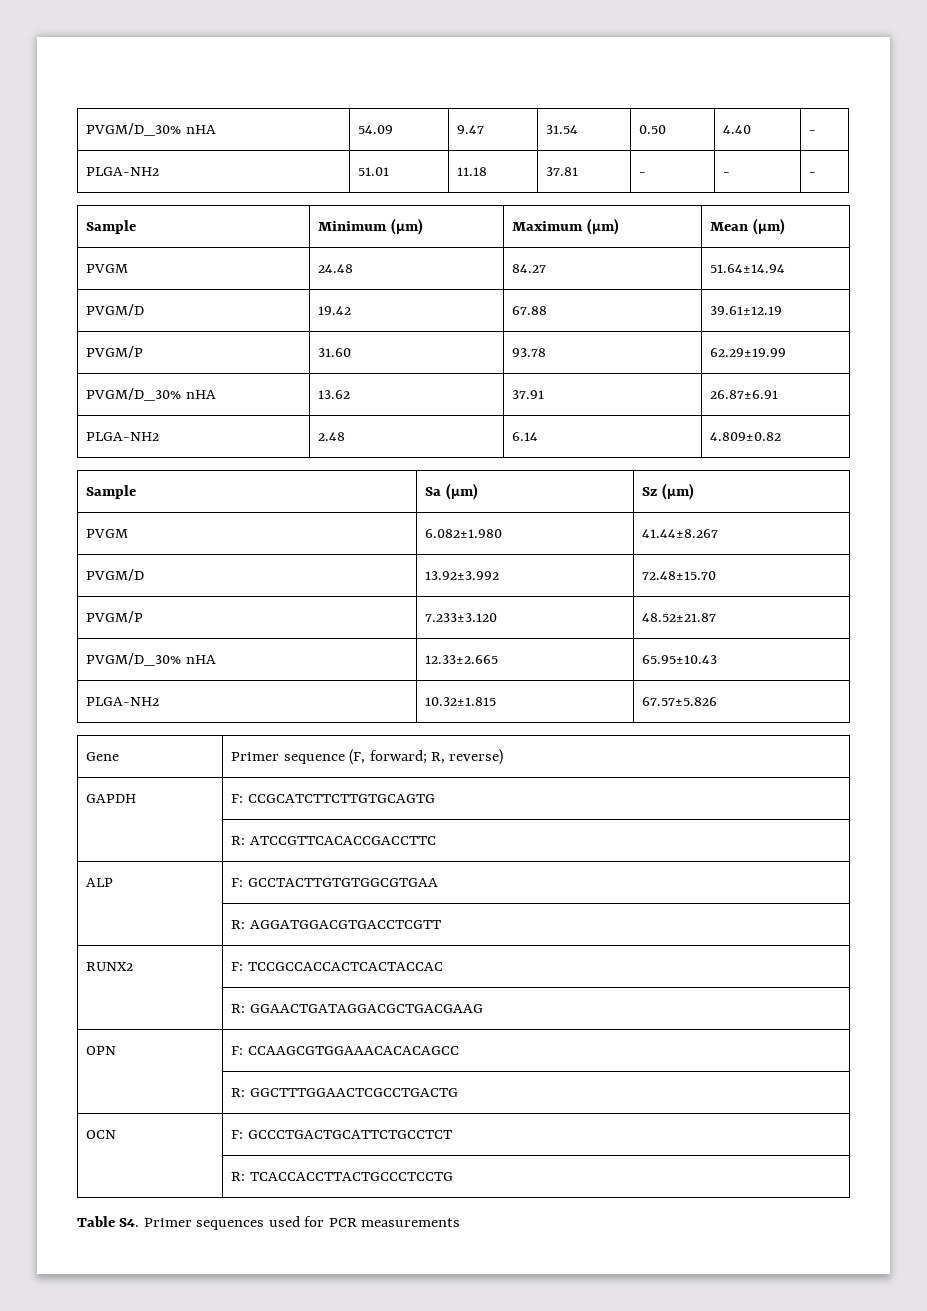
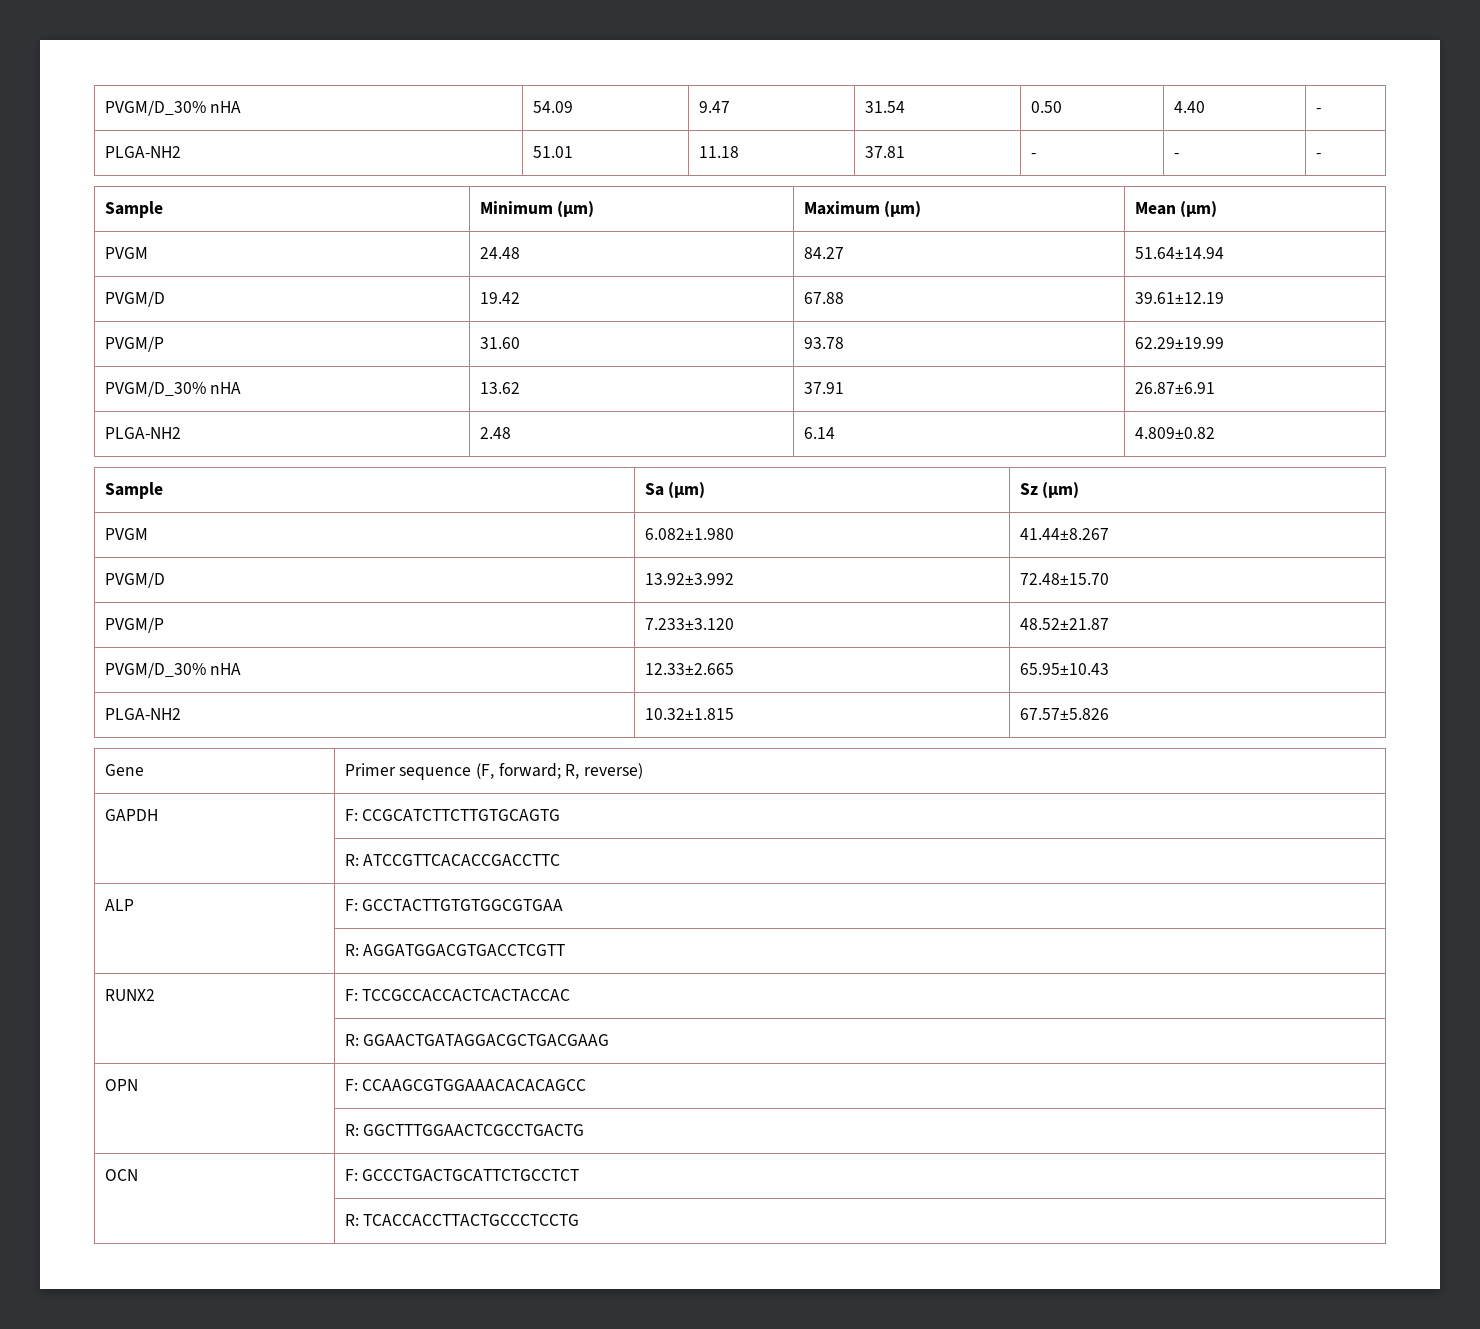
[77,1216,461,1230] // Table S4. Primer sequences used for PCR measurements -> (580, 1220) none

